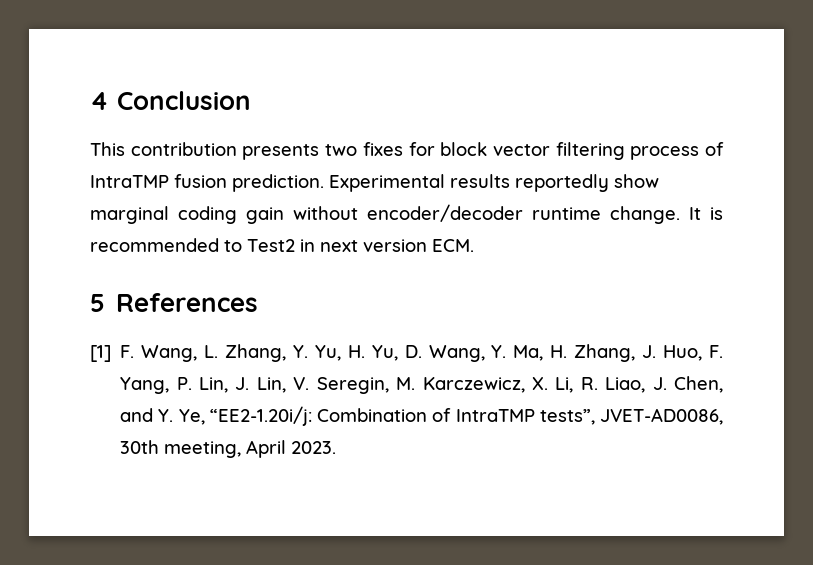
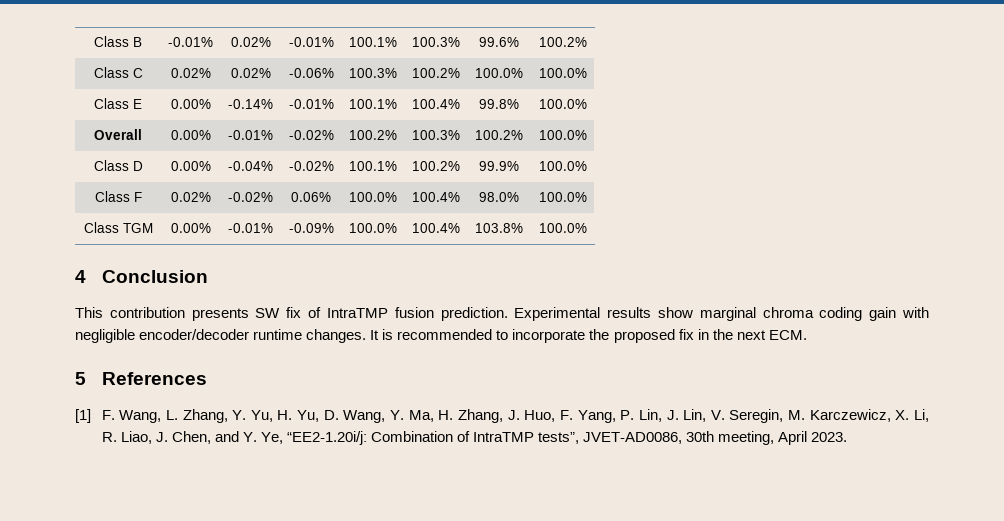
(90, 101) none -> [94,36,142,47] [168,37,213,47] [230,37,271,47] [288,37,334,47] [349,37,397,47] [412,37,460,47] [479,37,519,47] [538,37,587,47] [93,67,143,78] [170,68,211,78] [230,68,271,78] [288,68,334,78] [349,68,397,78] [412,68,460,78] [475,68,523,78] [538,68,587,78] [94,98,142,109] [170,99,211,109] [228,99,273,109] [288,99,334,109] [349,99,397,109] [412,99,460,109] [479,99,519,109] [538,99,587,109] [94,129,142,140] [170,130,211,140] [228,130,273,140] [288,130,334,140] [349,130,397,140] [412,130,460,140] [475,130,523,140] [538,130,587,140] [93,160,143,171] [170,161,211,171] [228,161,273,171] [288,161,334,171] [349,161,397,171] [412,161,460,171] [479,161,519,171] [538,161,587,171] [94,191,142,202] [170,192,211,202] [228,192,273,202] [291,192,331,202] [349,192,397,202] [412,192,460,202] [479,192,519,202] [538,192,587,202] [83,222,153,233] [170,223,211,233] [228,223,273,233] [288,223,334,233] [349,223,397,233] [412,223,460,233] [475,223,523,233] [538,223,587,233] Class B | -0.01% | 0.02% | -0.01% | 100.1% | 100.3% | 99.6% | 100.2% // Class C | 0.02% | 0.02% | -0.06% | 100.3% | 100.2% | 100.0% | 100.0% // Class E | 0.00% | -0.14% | -0.01% | 100.1% | 100.4% | 99.8% | 100.0% // Overall | 0.00% | -0.01% | -0.02% | 100.2% | 100.3% | 100.2% | 100.0% // Class D | 0.00% | -0.04% | -0.02% | 100.1% | 100.2% | 99.9% | 100.0% // Class F | 0.02% | -0.02% | 0.06% | 100.0% | 100.4% | 98.0% | 100.0% // Class TGM | 0.00% | -0.01% | -0.09% | 100.0% | 100.4% | 103.8% | 100.0% //
[325,142,700,160] two fixes for block vector filtering process -> [255,307,302,318] SW fix
[515,174,609,192] reportedly -> (652, 312) none
(169, 215) none -> [762,307,814,318] chroma
[293,206,358,220] without -> [902,307,929,318] [75,329,135,343] with negligible
[610,206,680,224] change. -> [306,329,367,343] changes.
[247,239,427,252] Test2 in next version -> [512,329,766,343] incorporate the proposed fix in the next

